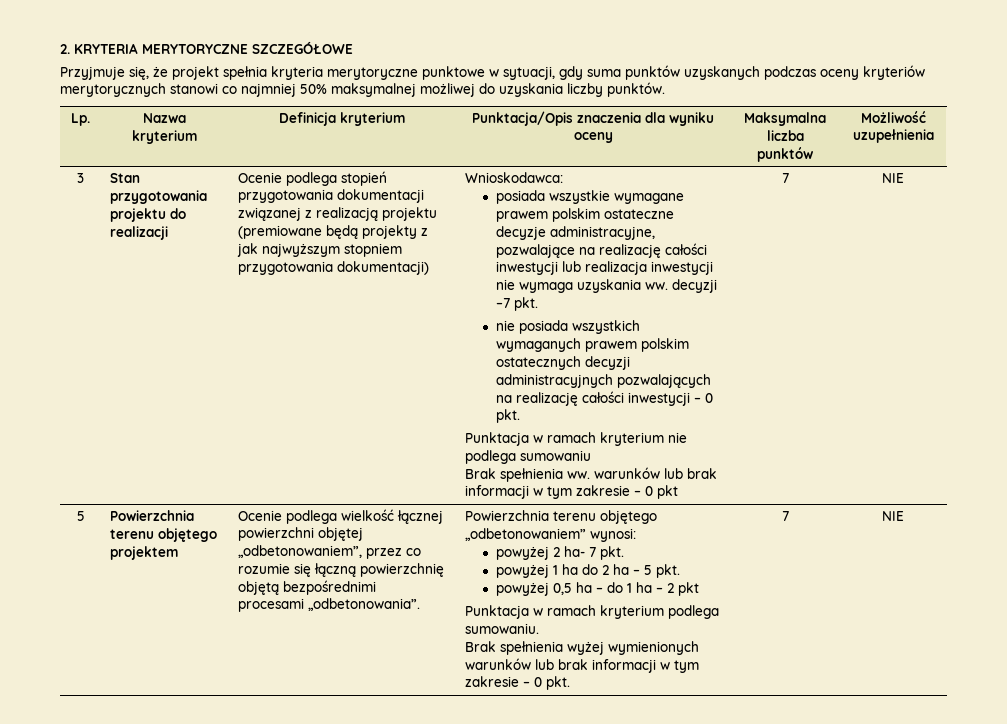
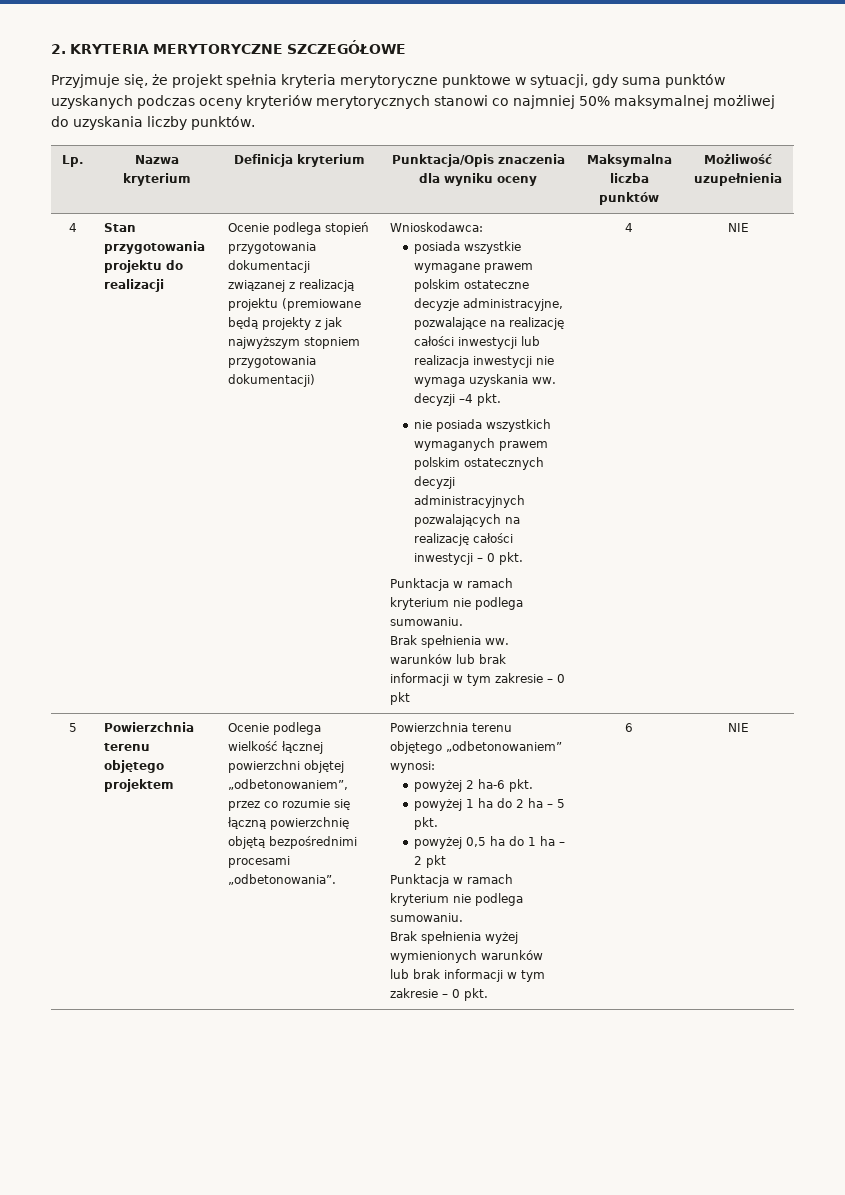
[77,173,84,183] 3 -> [69,223,77,232] 4
[495,298,510,308] –7 -> [458,394,473,403] –4
[520,450,592,461] sumowaniu -> [390,617,464,626] sumowaniu.
[781,173,789,183] 7 -> [625,223,633,232] 4
[563,546,596,557] ha- 7 -> [477,779,505,789] ha-6
[595,587,603,593] – -> (505, 841) none
(665, 612) none -> [453,894,472,903] nie
[781,511,789,521] 7 -> [625,723,633,732] 6

